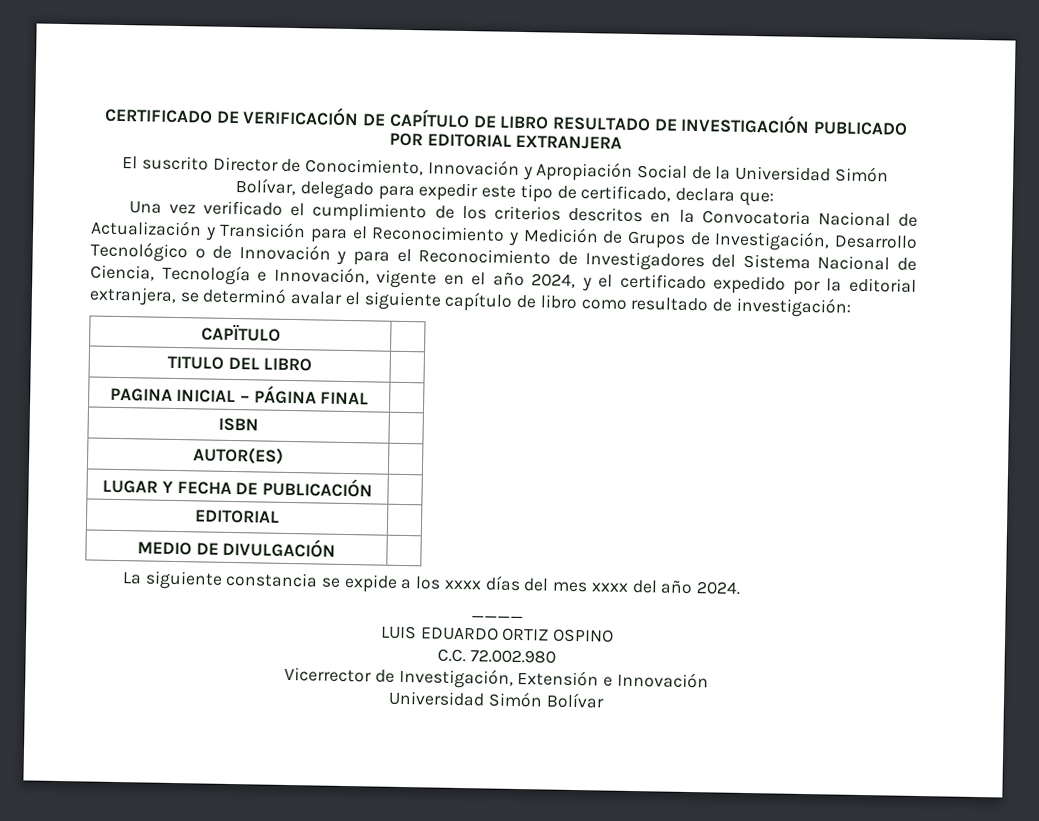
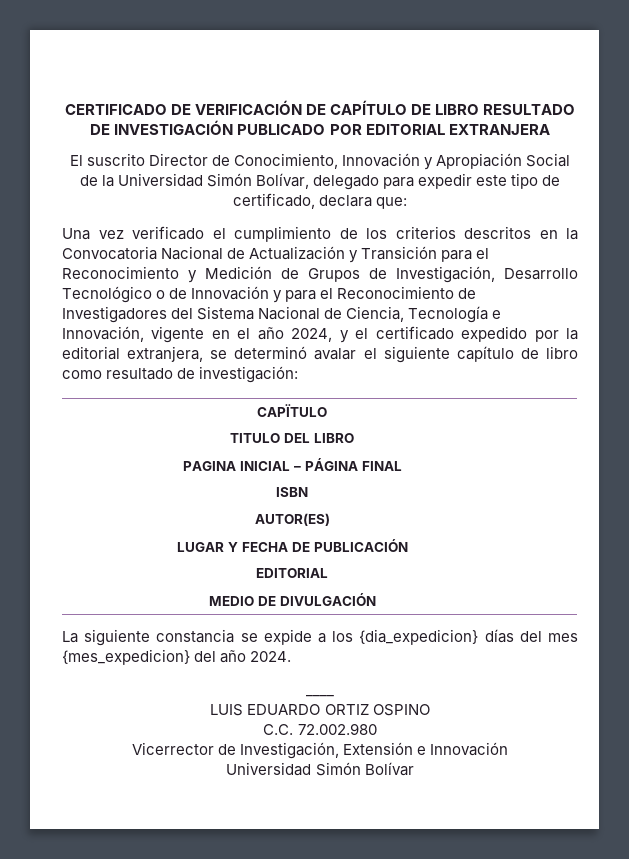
[443,579,482,590] xxxx -> [359,629,479,645] {dia_expedicion}
[590,582,629,592] xxxx -> [62,649,190,665] {mes_expedicion}

